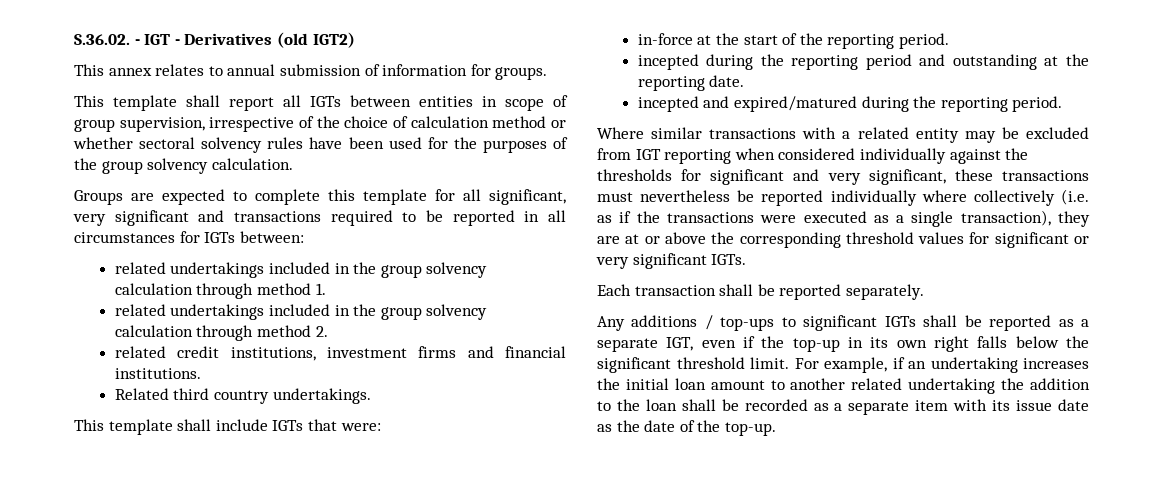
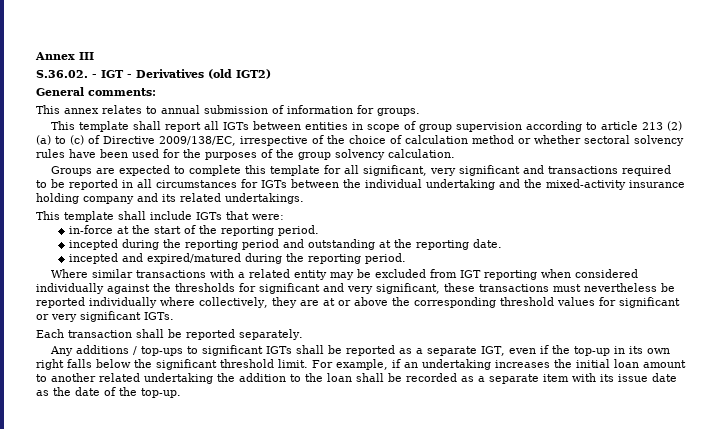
(74, 39) none -> [35,52,94,60] Annex III //
(355, 40) none -> [36,87,156,96] // General comments:
[119,117,205,132] supervision, -> [456,121,683,132] [36,135,236,146] supervision according to article 213 (2) (a) to (c) of Directive 2009/138/EC,
[239,231,304,243] [114,262,488,278] [114,283,326,299] [114,304,488,320] [114,325,328,341] [114,346,566,361] [114,368,201,379] [114,388,270,404] between: // related undertakings included in the group solvency calculation through method 1. // related undertakings included in the group solvency calculation through method 2. // related credit institutions, investment firms and financial institutions. // Related third country -> [291,179,685,190] [36,193,221,204] between the individual undertaking and the mixed-activity insurance holding company and its related
[973,189,1089,206] [597,210,1051,227] collectively (i.e. as if the transactions were executed as a single transaction), -> [199,297,268,308] collectively,

